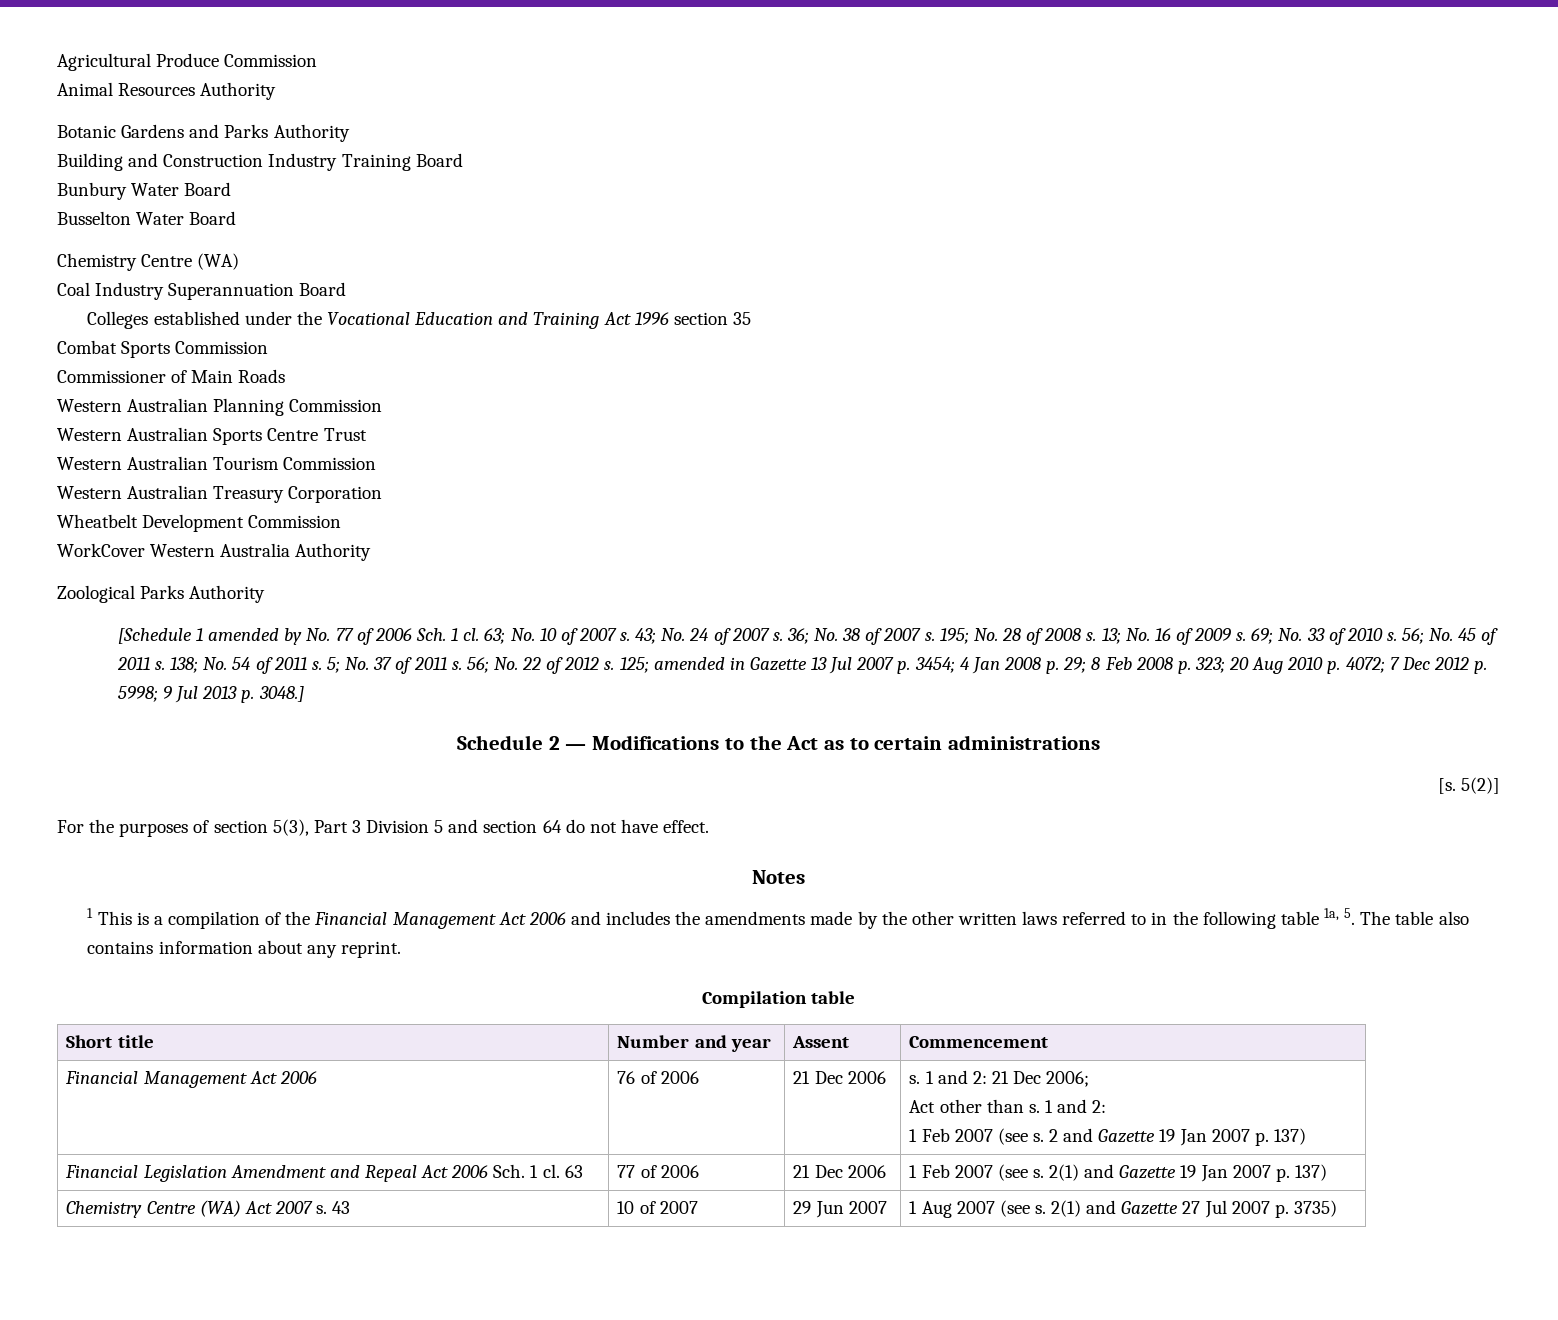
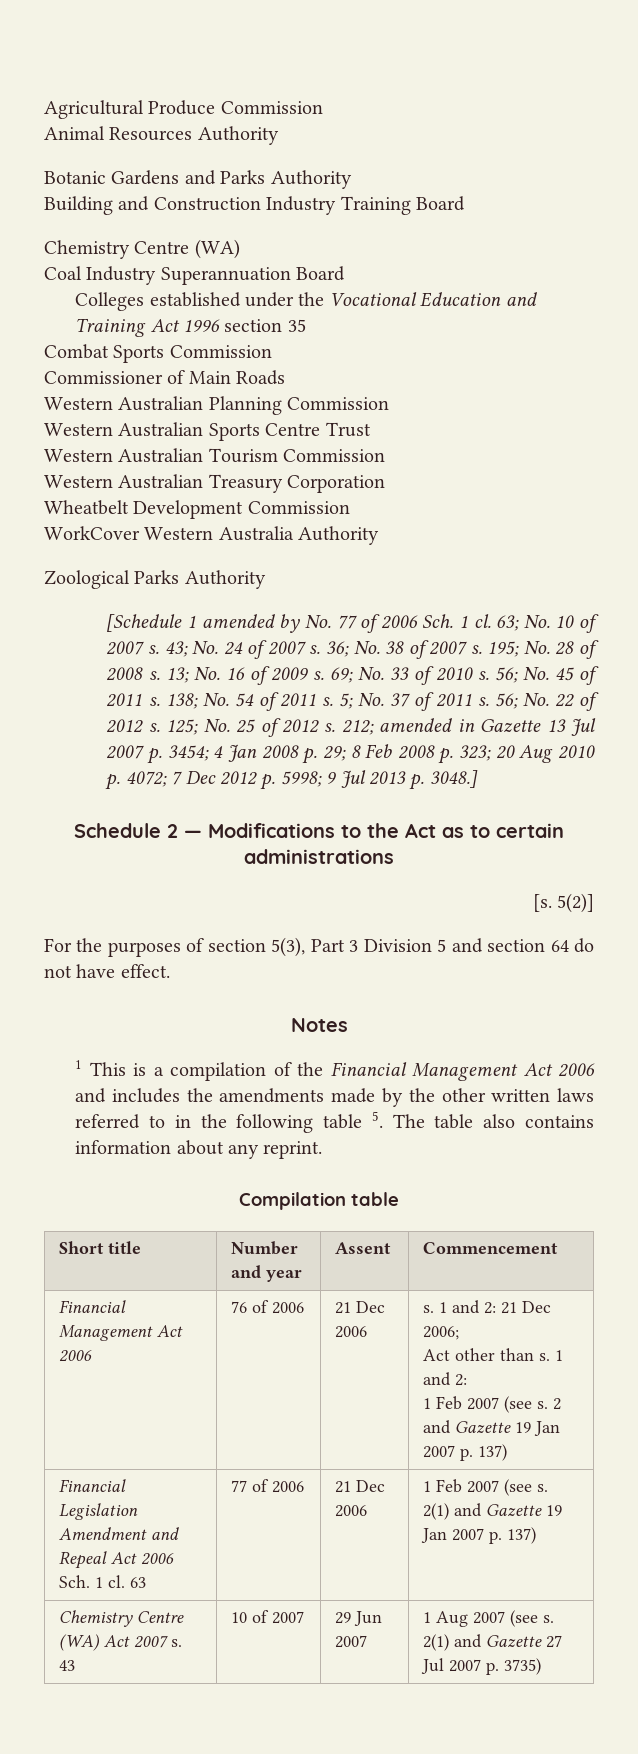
[57,182,232,200] [57,211,237,225] // Bunbury Water Board // Busselton Water Board -> (465, 203) none
(649, 665) none -> [203,718,374,737] No. 25 of 2012 s. 212;
[1323,908,1339,921] 1a, -> (363, 1121) none

